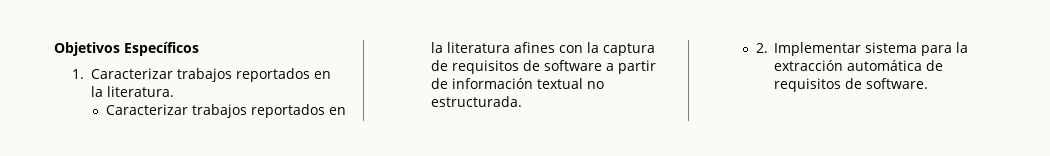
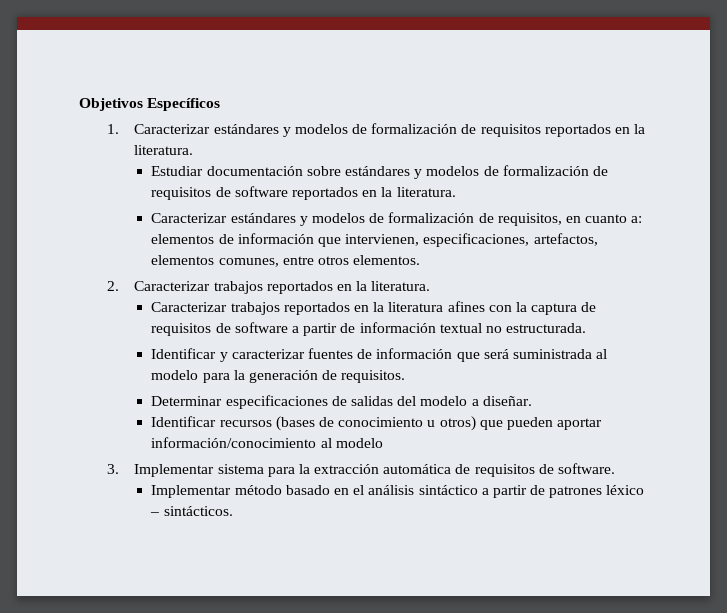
(174, 73) none -> [213,123,646,137] [134,145,194,155] [151,165,608,179] [151,186,456,200] [151,212,643,226] [151,233,598,247] [151,255,421,267] [106,281,211,291] estándares y modelos de formalización de requisitos reportados en la literatura. // Estudiar documentación sobre estándares y modelos de formalización de requisitos de software reportados en la literatura. // Caracterizar estándares y modelos de formalización de requisitos, en cuanto a: elementos de información que intervienen, especificaciones, artefactos, elementos comunes, entre otros elementos. // 2. Caracterizar
[755,43,768,53] 2. -> [151,348,608,362] [151,370,406,383] [151,395,532,409] [151,416,603,431] [151,437,383,448] [106,464,119,474] Identificar y caracterizar fuentes de información que será suministrada al modelo para la generación de requisitos. // Determinar especificaciones de salidas del modelo a diseñar. // Identificar recursos (bases de conocimiento u otros) que pueden aportar información/conocimiento al modelo // 3.
(929, 83) none -> [151,485,645,498] [150,506,233,516] // Implementar método basado en el análisis sintáctico a partir de patrones léxico – sintácticos.

